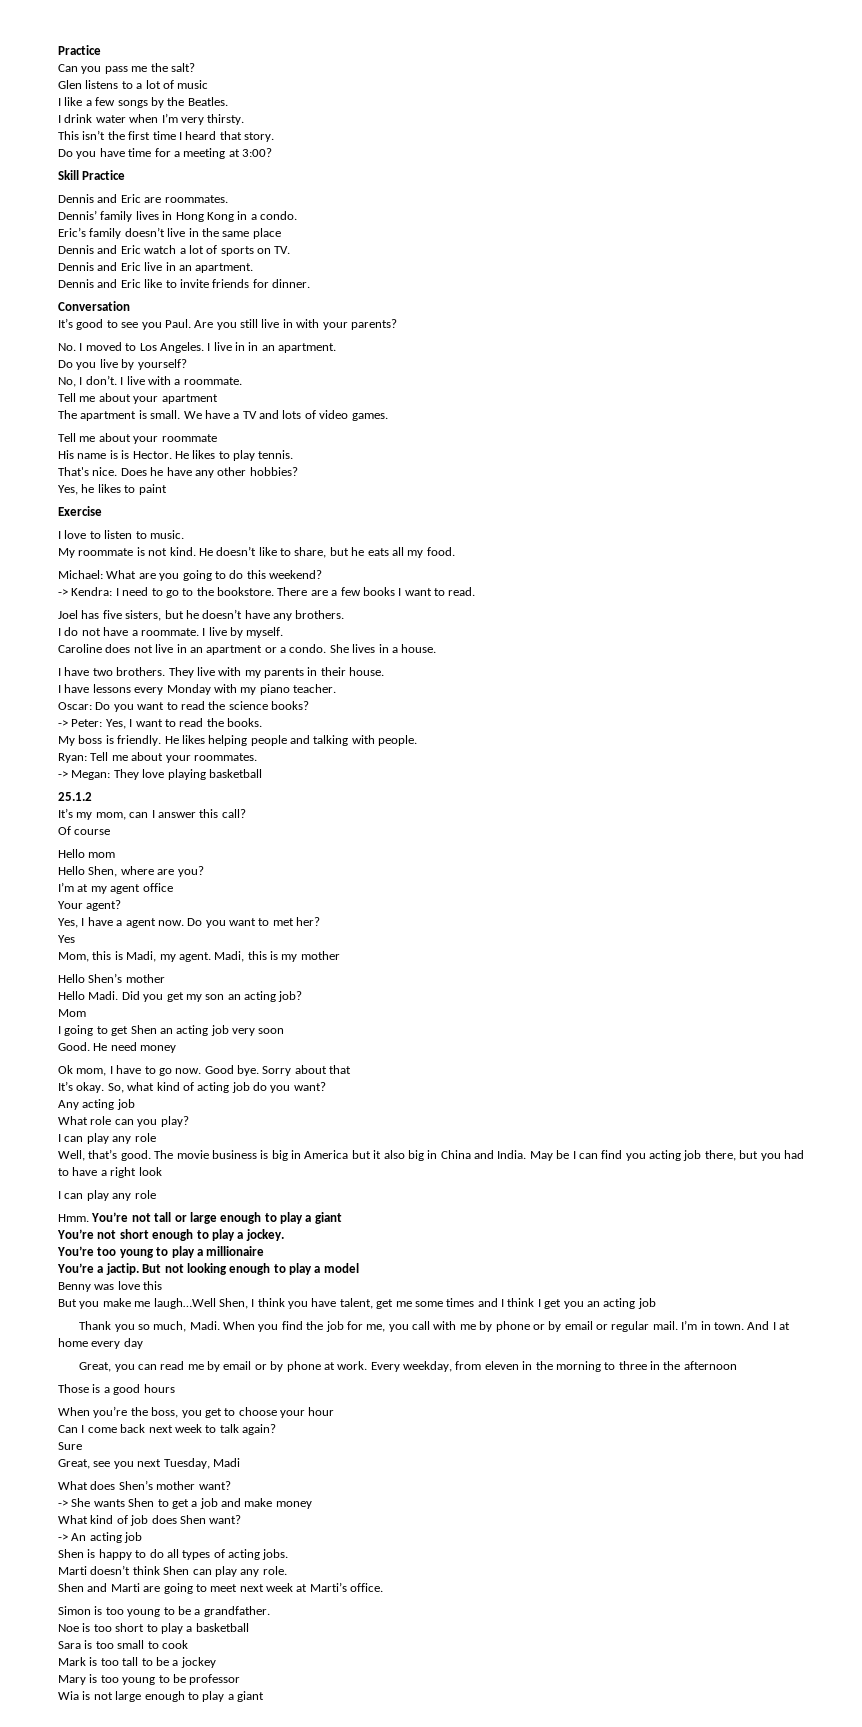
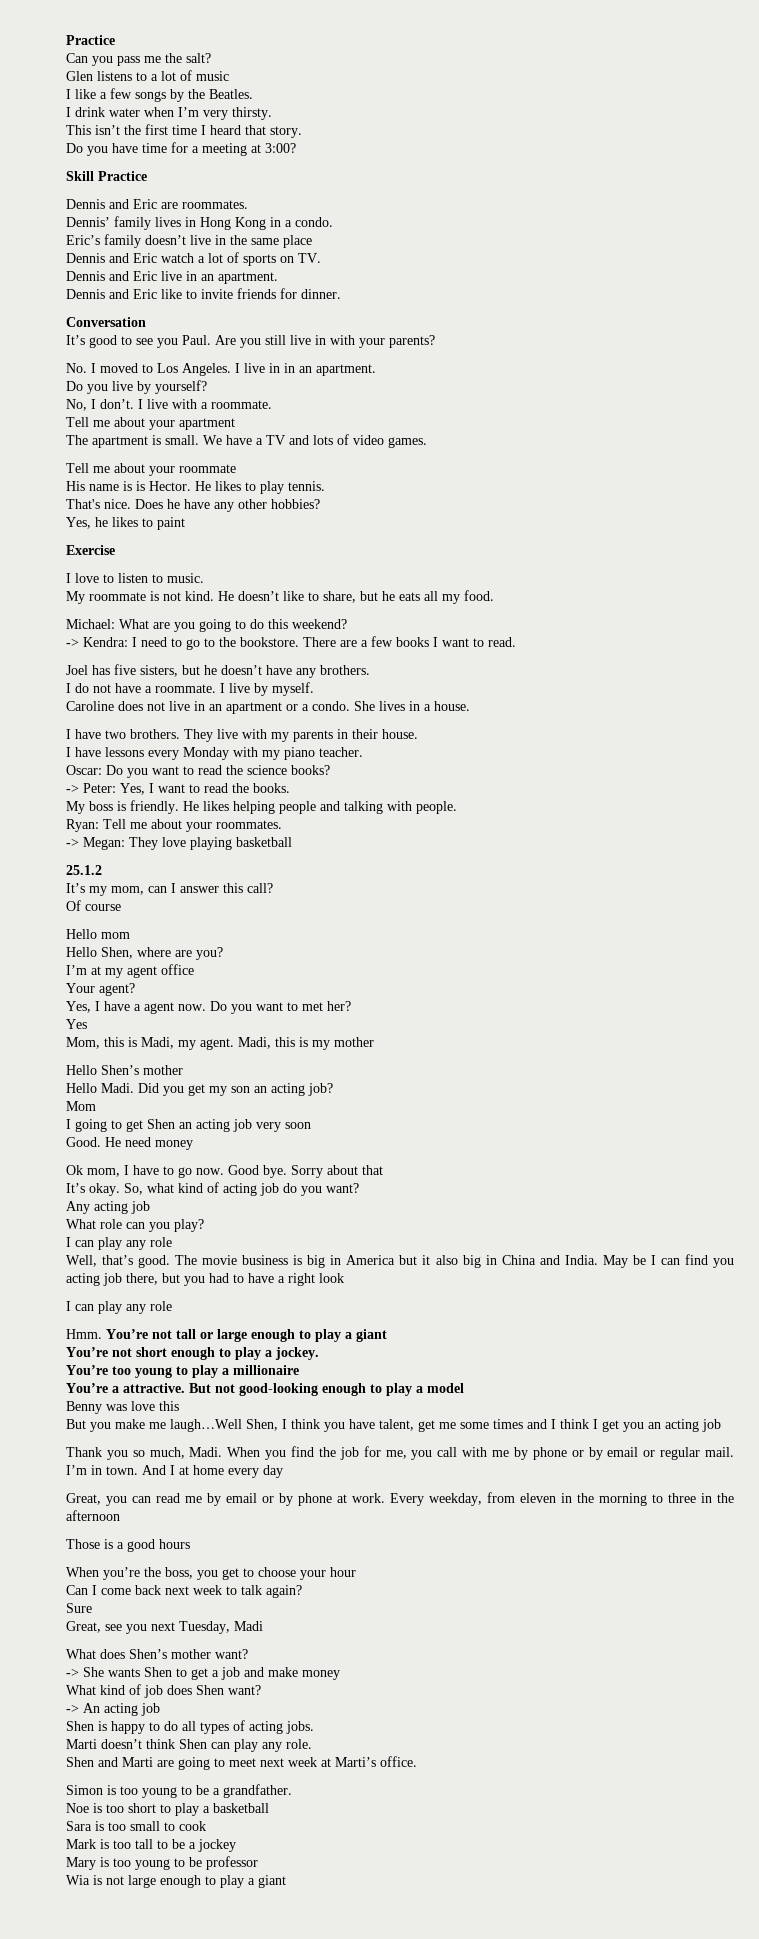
[105,1263,139,1275] jactip. -> [123,1383,185,1393] attractive.
[186,1263,227,1275] looking -> [239,1383,318,1396] good-looking

